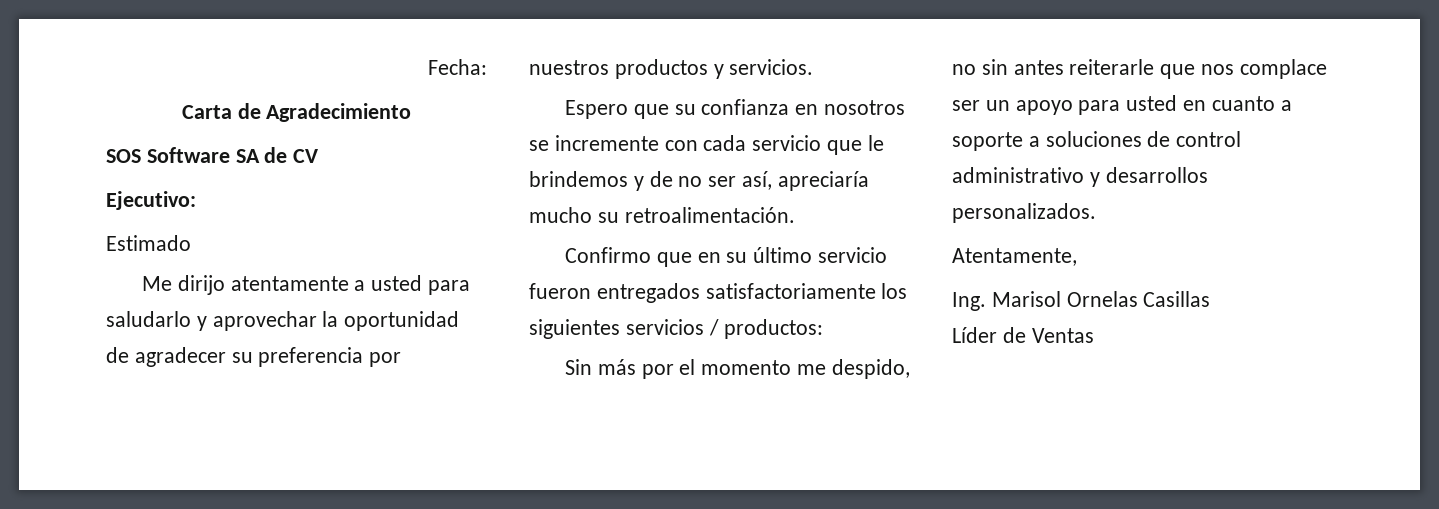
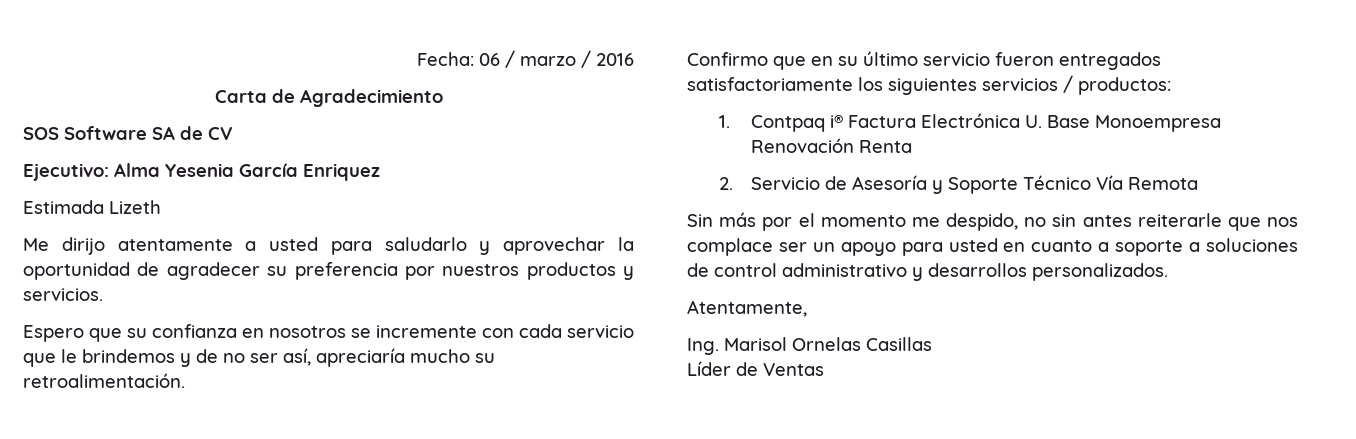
(487, 67) none -> [479,50,634,68] 06 / marzo / 2016
[106,235,191,251] // Estimado -> [114,163,380,181] [23,200,161,214] Alma Yesenia García Enriquez // Estimada Lizeth
(824, 329) none -> [718,113,1221,132] [750,138,912,153] [718,175,1198,194] // 1. Contpaq i® Factura Electrónica U. Base Monoempresa Renovación Renta // 2. Servicio de Asesoría y Soporte Técnico Vía Remota

